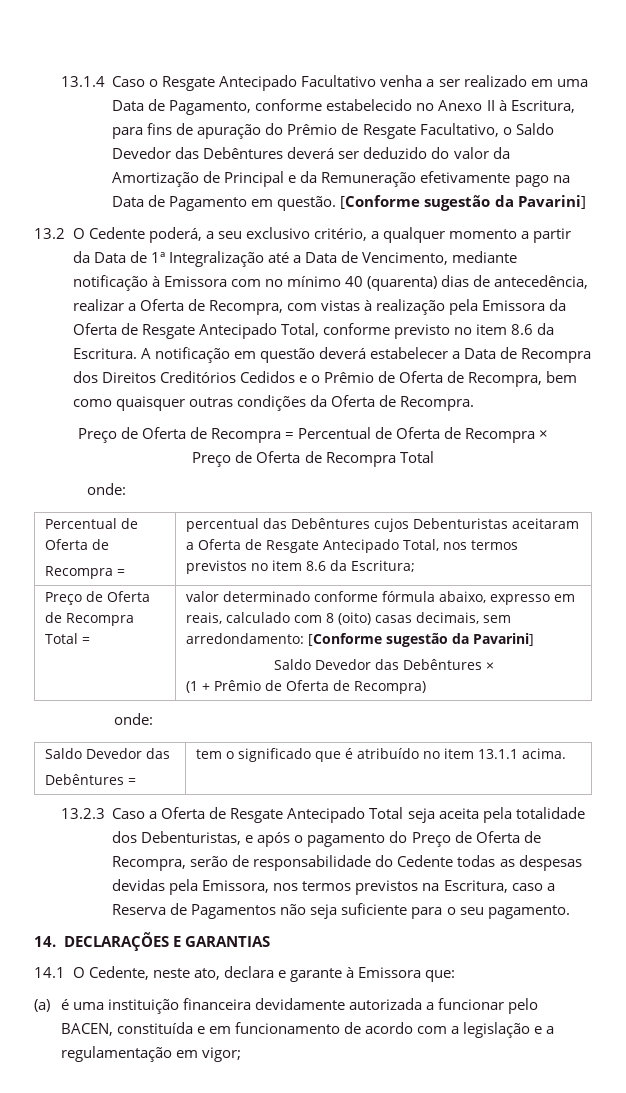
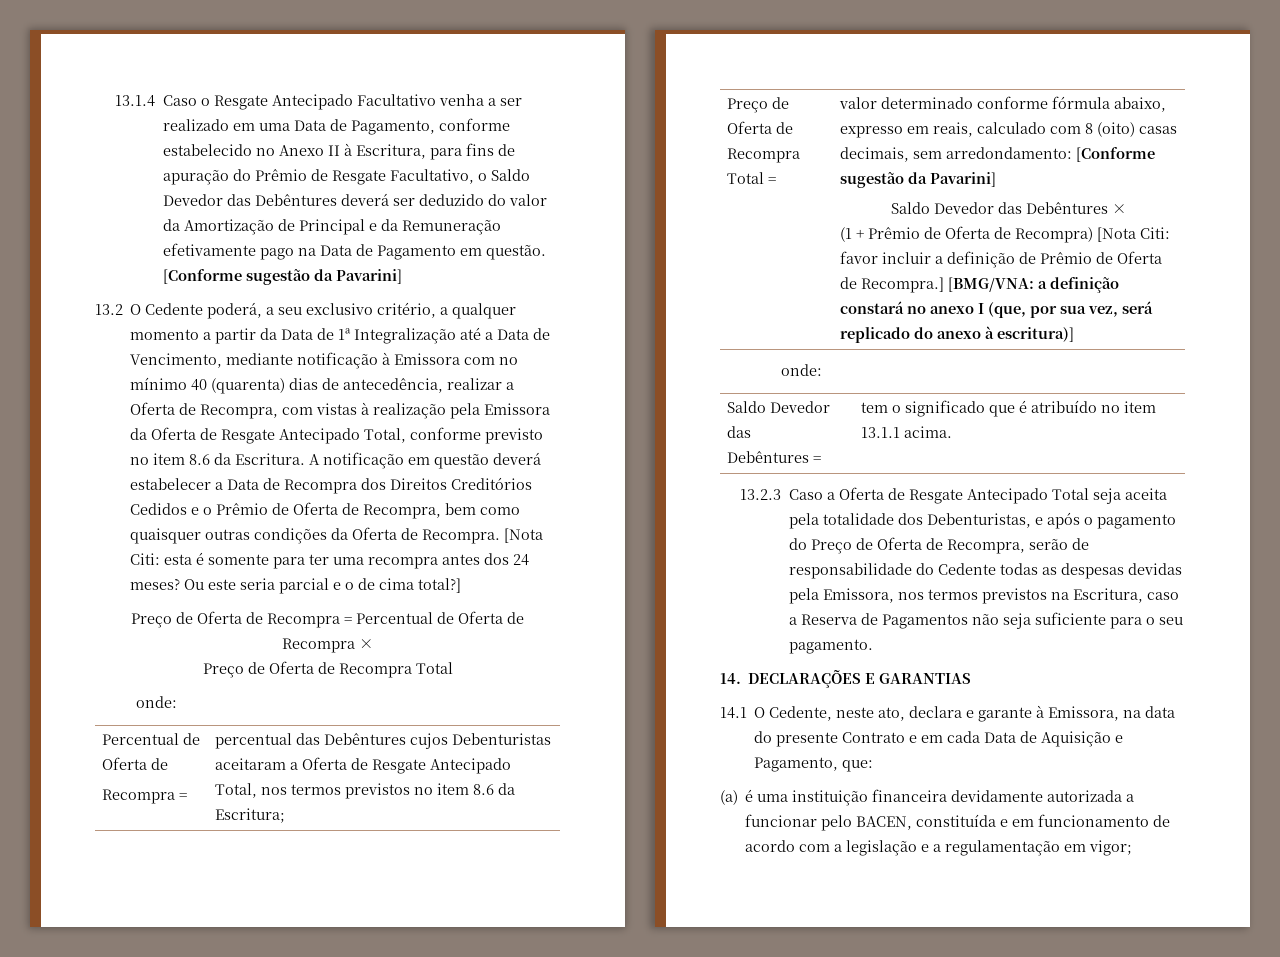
(474, 403) none -> [504,528,544,543] [130,552,530,569] [130,578,462,594] [Nota Citi: esta é somente para ter uma recompra antes dos 24 meses? Ou este seria parcial e o de cima total?]
(426, 687) none -> [1096,227,1170,242] [839,251,1162,268] [839,277,1119,293] [839,301,1153,318] [839,326,1074,343] [Nota Citi: favor incluir a definição de Prêmio de Oferta de Recompra.] [BMG/VNA: a definição constará no anexo I (que, por sua vez, será replicado do anexo à escritura)]
[357,967,421,978] Emissora -> [1048,706,1176,721] [754,731,1124,747] [754,757,839,772] Emissora, na data do presente Contrato e em cada Data de Aquisição e Pagamento,

